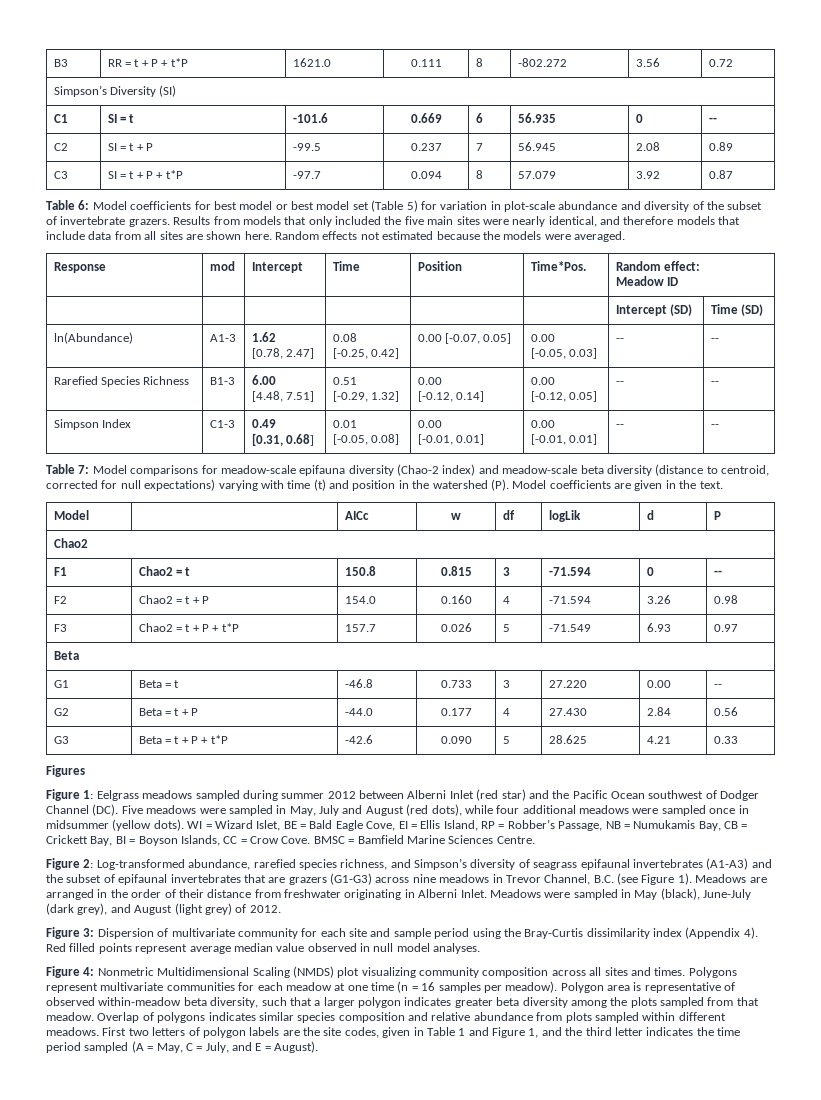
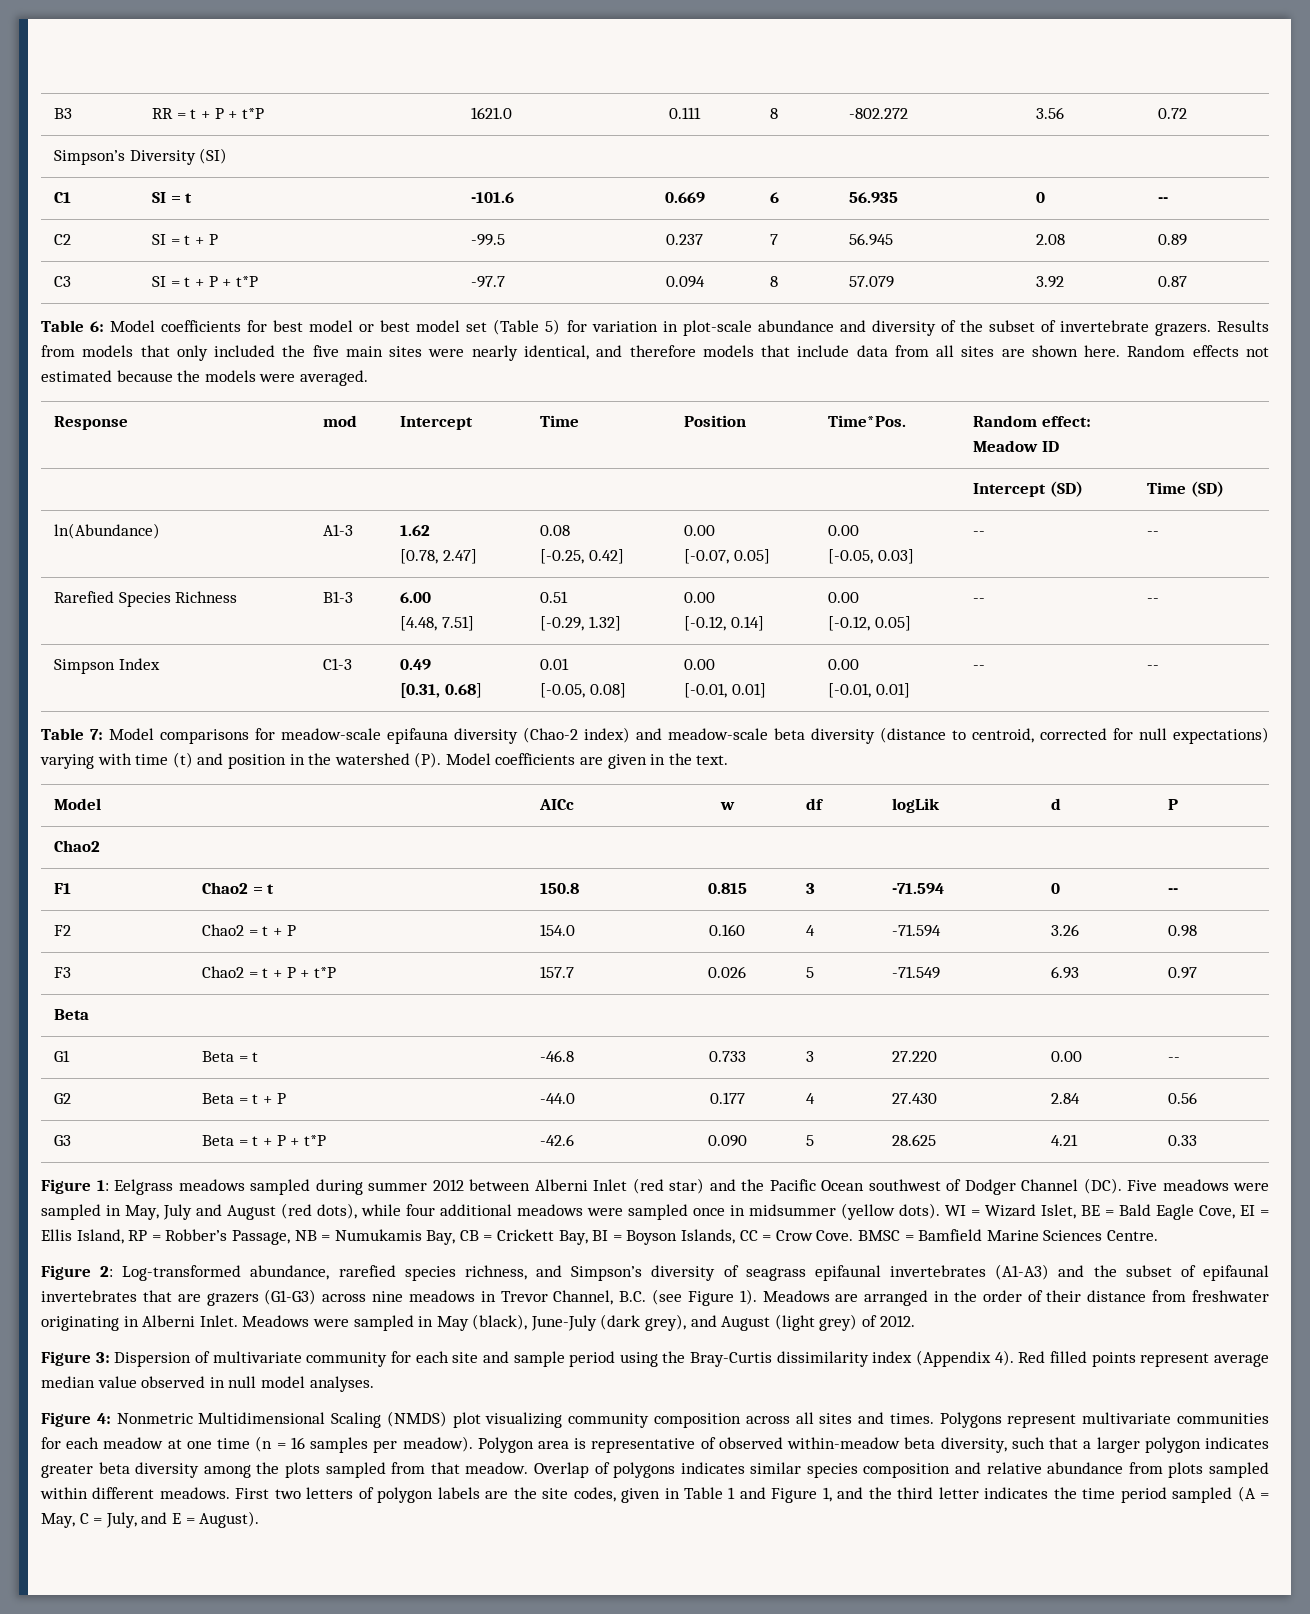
(442, 338) none -> (716, 530) //
[46,765,85,777] // Figures -> (1198, 1140) none

